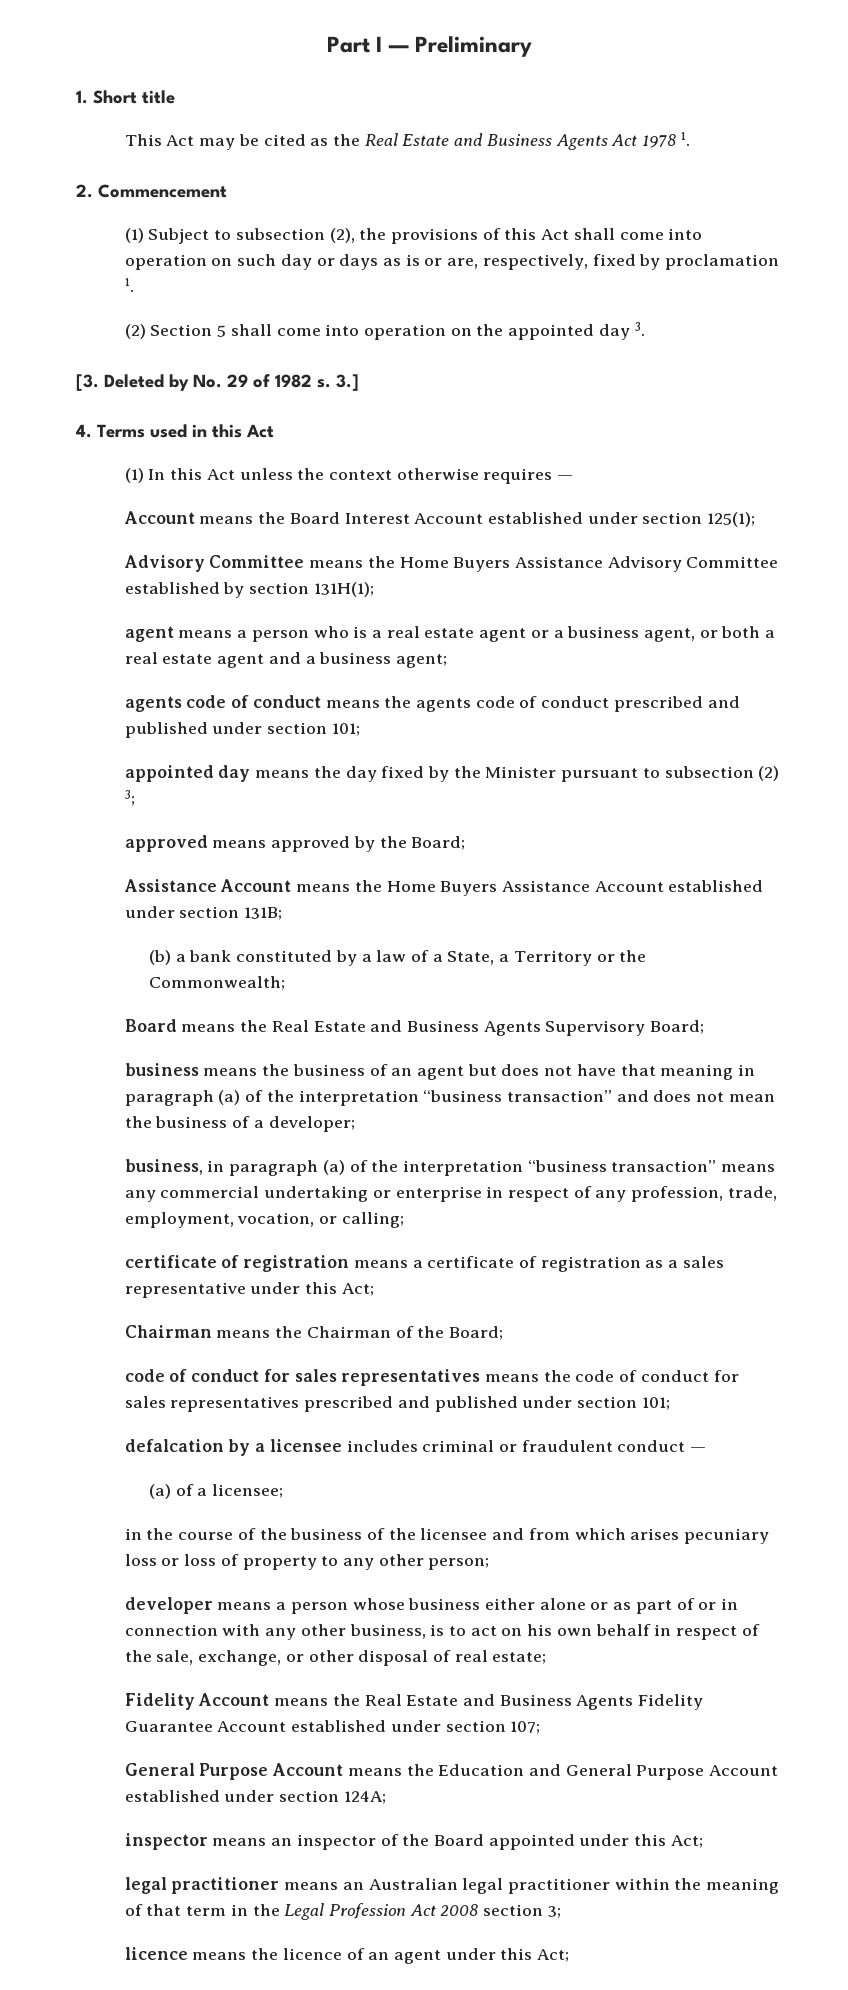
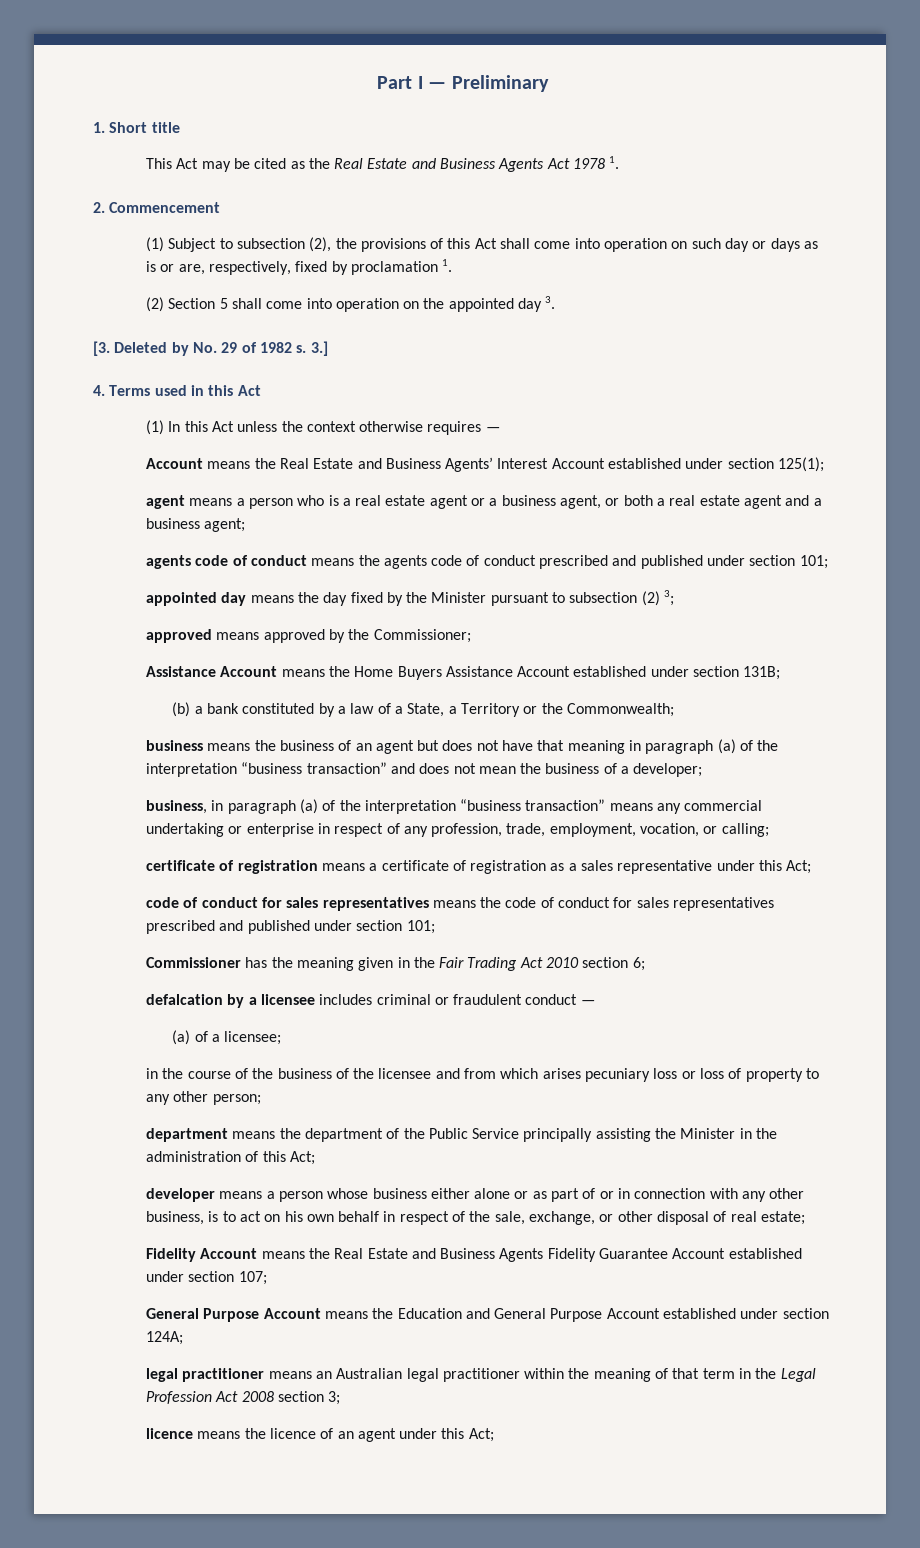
[289,512,340,524] Board -> [279,457,494,472] Real Estate and Business Agents’
[123,555,779,572] [124,582,374,598] // Advisory Committee means the Home Buyers Assistance Advisory Committee established by section 131H(1); -> (825, 464) none
[411,836,466,850] Board; -> [373,629,471,643] Commissioner;
[124,1019,705,1036] // Board means the Real Estate and Business Agents Supervisory Board; -> (674, 710) none
[124,1325,503,1340] // Chairman means the Chairman of the Board; -> (812, 867) none
(670, 1403) none -> [145,957,645,971] // Commissioner has the meaning given in the Fair Trading Act 2010 section 6;
(490, 1564) none -> [145,1128,778,1142] [145,1151,315,1165] // department means the department of the Public Service principally assisting the Minister in the administration of this Act;
[124,1833,703,1850] // inspector means an inspector of the Board appointed under this Act; -> (183, 1338) none

